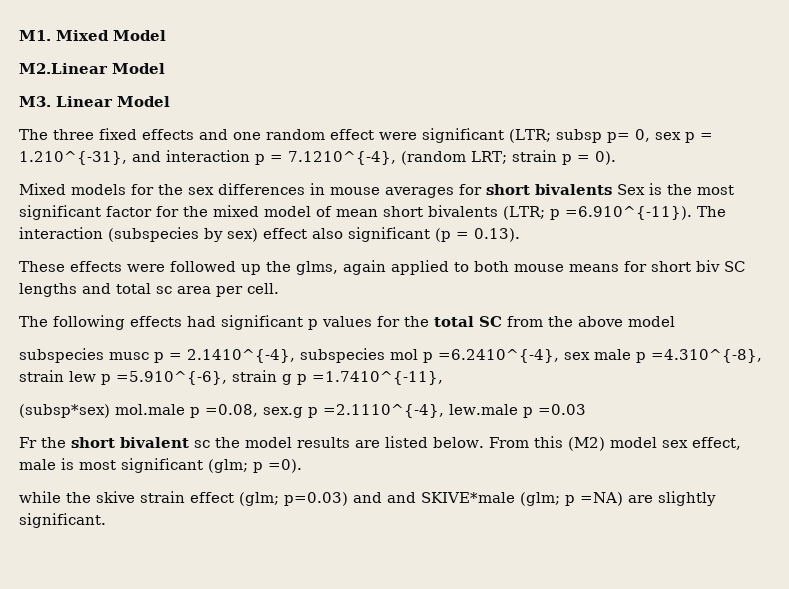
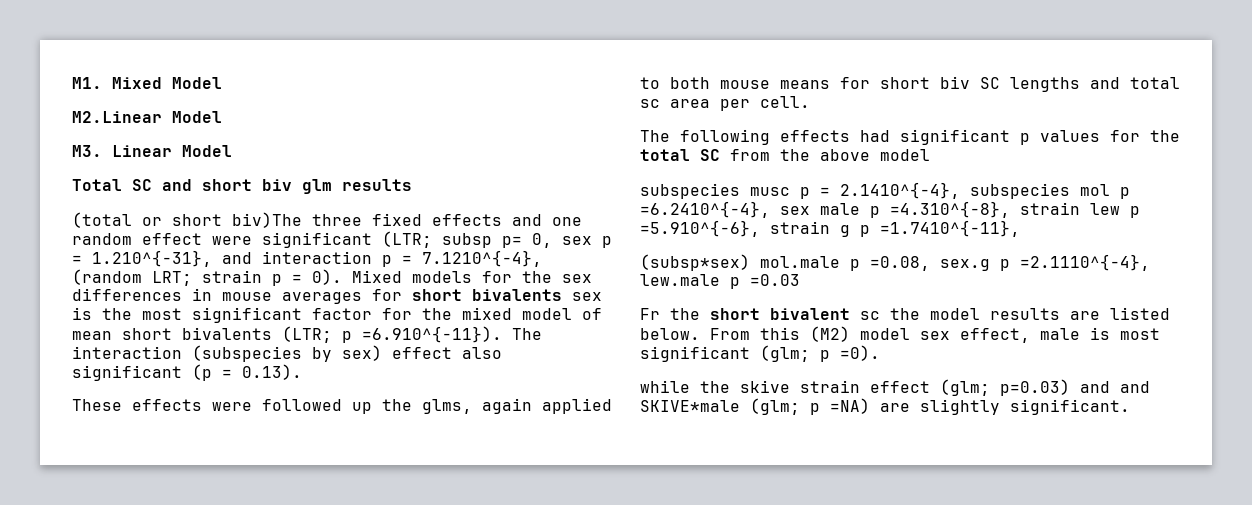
[19,129,48,140] The -> [72,179,412,194] [72,212,302,228] Total SC and short biv glm results // (total or short biv)The
(616, 158) // -> (342, 277) none
[617,184,645,195] Sex -> [572,292,602,301] sex

